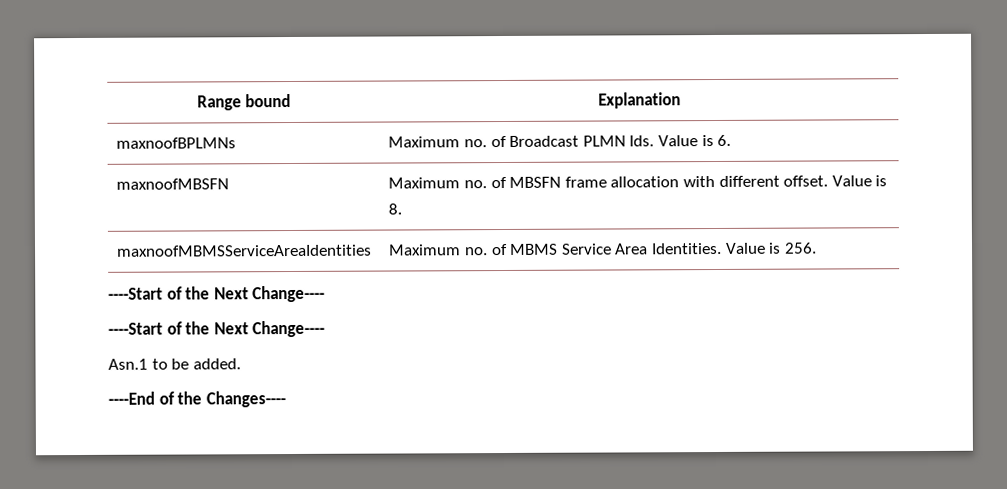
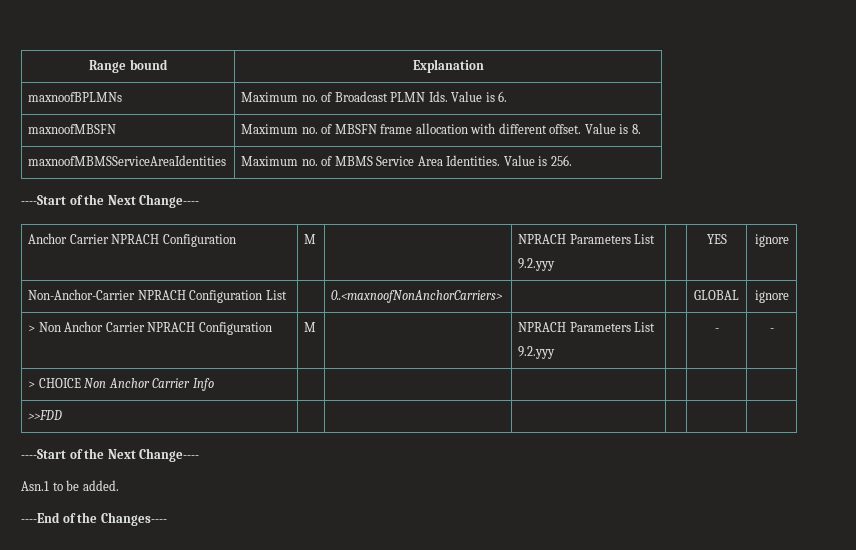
(326, 294) none -> [28,233,236,247] [304,234,317,244] [518,234,656,244] [518,258,556,271] [706,234,727,244] [754,234,789,247] [28,289,287,303] [331,290,504,303] [694,290,739,300] [754,290,789,303] [28,321,272,335] [304,322,317,332] [518,322,656,332] [518,346,556,359] [714,328,719,332] [769,328,774,332] [28,378,214,391] [28,410,63,420] // Anchor Carrier NPRACH Configuration | M | | NPRACH Parameters List // 9.2.yyy | | YES | ignore // Non-Anchor-Carrier NPRACH Configuration List | | 0..<maxnoofNonAnchorCarriers> | | | GLOBAL | ignore // > Non Anchor Carrier NPRACH Configuration | M | | NPRACH Parameters List // 9.2.yyy | | - | - // > CHOICE Non Anchor Carrier Info | | | | | | // >>FDD | | | | | |

